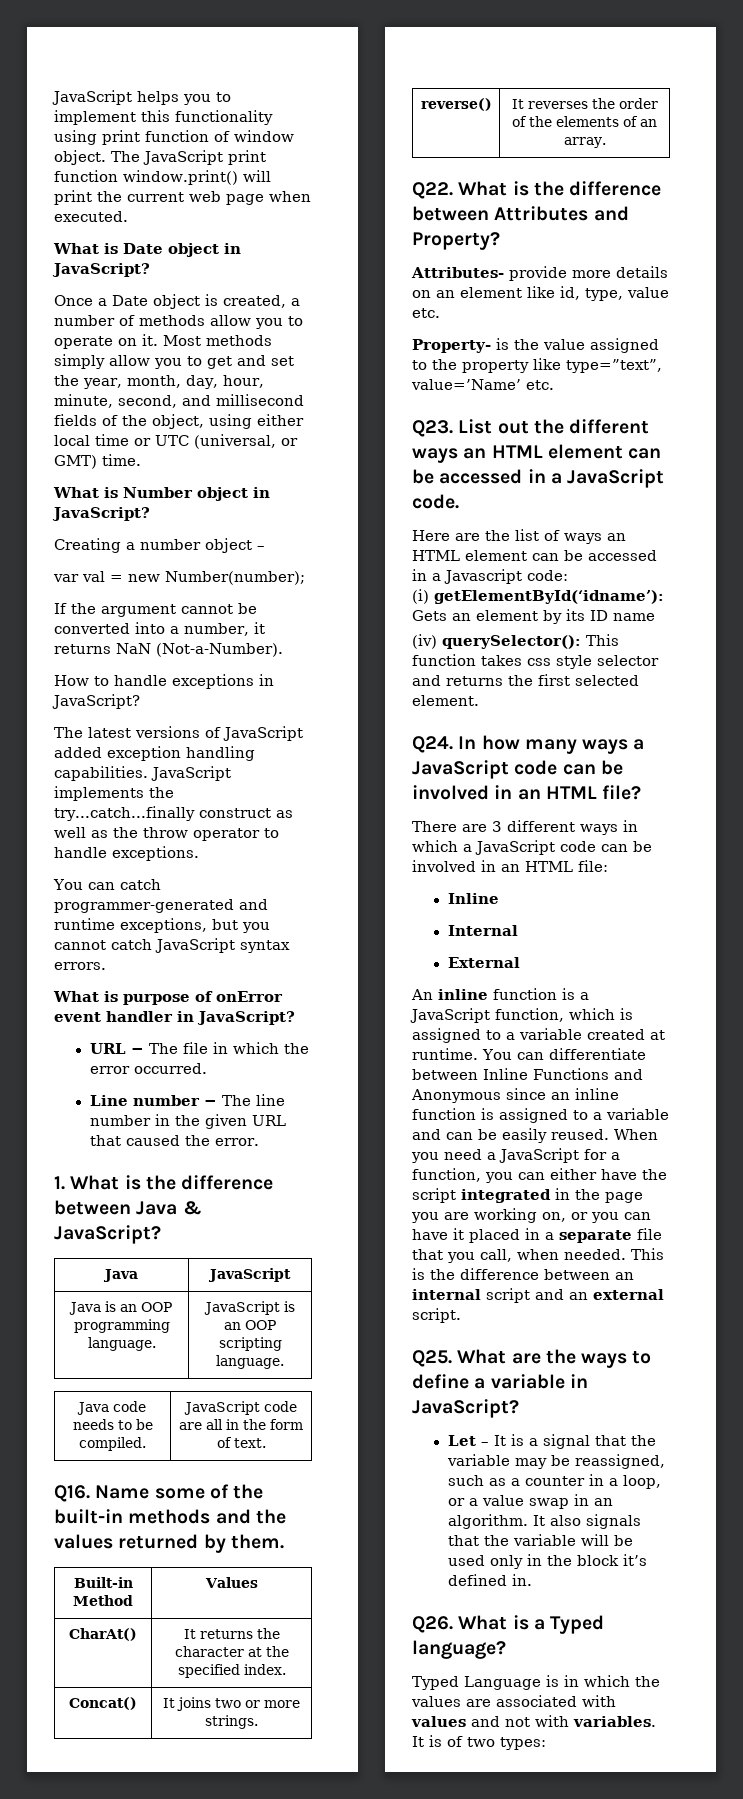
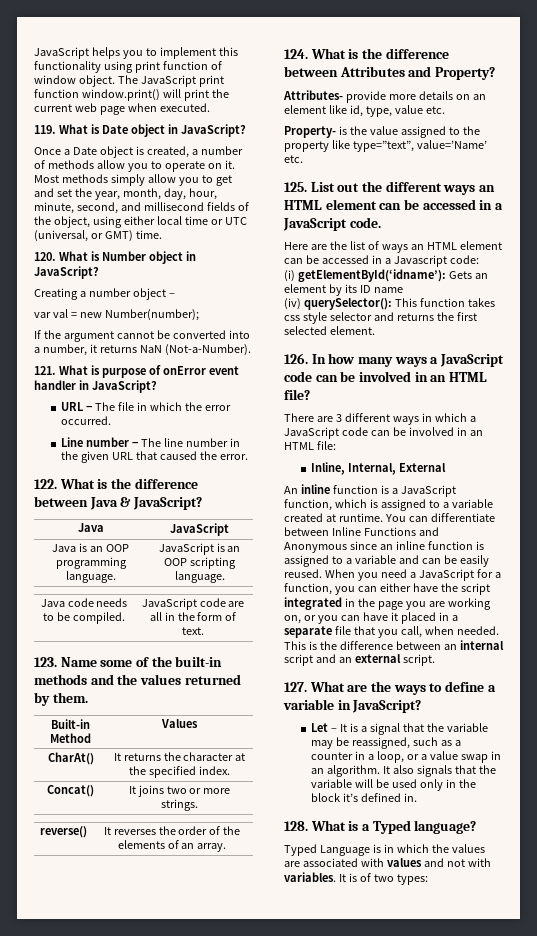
(128, 216) none -> [34,125,56,134] 119.
(141, 460) none -> [34,252,56,261] 120.
[54,674,274,689] [52,694,140,709] [54,726,303,741] [54,746,255,761] [54,766,231,781] [54,786,174,801] [54,806,293,821] [54,827,279,841] [54,846,199,861] [53,879,161,890] [54,899,268,913] [54,918,270,933] [54,938,290,953] [54,962,106,970] How to handle exceptions in JavaScript? // The latest versions of JavaScript added exception handling capabilities. JavaScript implements the try...catch...finally construct as well as the throw operator to handle exceptions. // You can catch programmer-generated and runtime exceptions, but you cannot catch JavaScript syntax errors. // -> [34,366,56,375] 121.
[54,1176,65,1190] 1. -> [34,479,57,489] 122.
[54,1485,90,1502] Q16. -> [34,657,57,667] 123.
[412,182,453,199] Q22. -> [284,49,308,59] 124.
[412,420,453,437] Q23. -> [284,182,307,192] 125.
[412,736,453,753] Q24. -> [284,353,308,364] 126.
[447,893,499,904] [447,925,518,936] Inline // Internal // -> [311,462,397,475] Inline, Internal,
[412,1350,452,1367] Q25. -> [284,682,307,692] 127.
[412,1616,453,1633] Q26. -> [284,821,308,831] 128.

